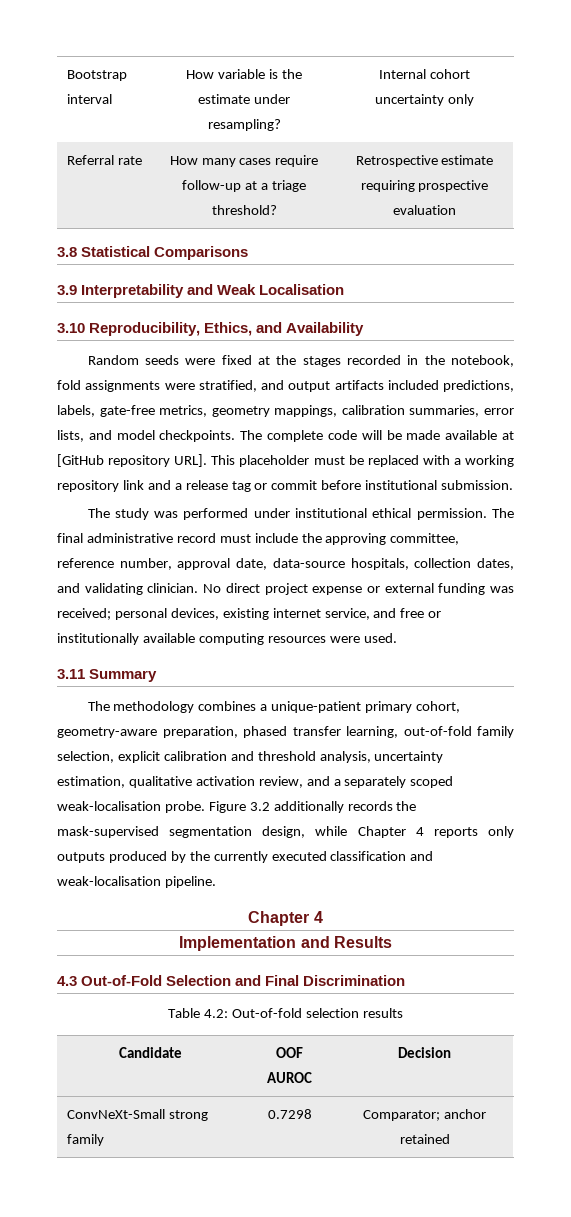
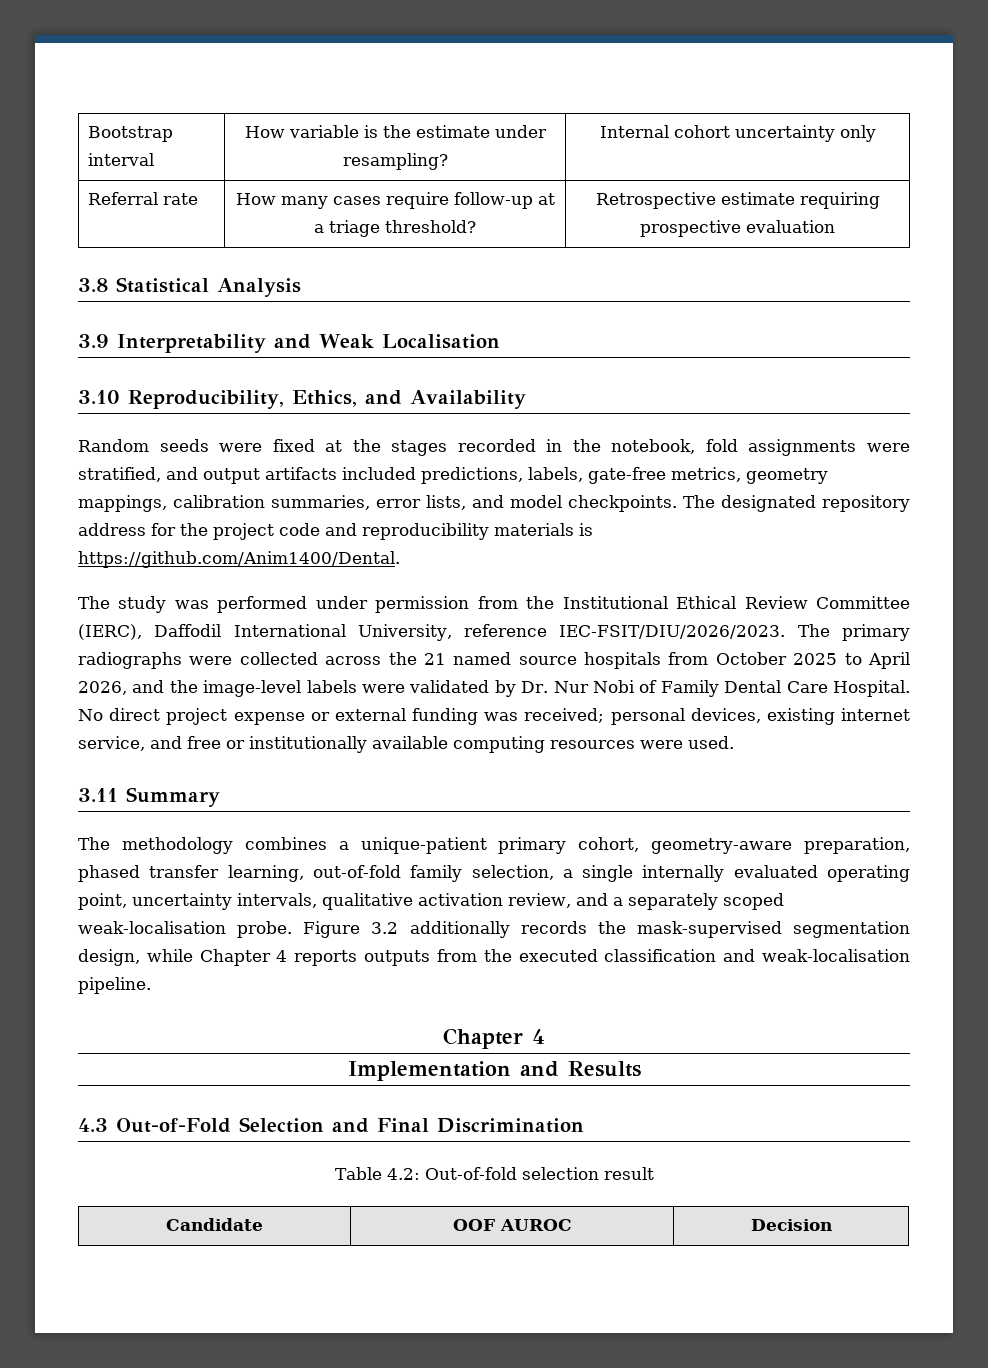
[154,246,249,260] Comparisons -> [217,278,301,297] Analysis
[267,430,514,442] [57,454,515,467] [57,480,514,492] complete code will be made available at [GitHub repository URL]. This placeholder must be replaced with a working repository link and a release tag or commit before institutional submission. -> [721,495,910,512] [78,523,593,540] [78,551,400,568] designated repository address for the project code and reproducibility materials is https://github.com/Anim1400/Dental.
[295,508,514,520] [57,533,460,545] [57,558,514,570] [57,583,199,595] institutional ethical permission. The final administrative record must include the approving committee, reference number, approval date, data-source hospitals, collection dates, and validating clinician. -> [375,596,911,613] [78,624,911,641] [78,652,910,669] [78,680,910,697] permission from the Institutional Ethical Review Committee (IERC), Daffodil International University, reference IEC-FSIT/DIU/2026/2023. The primary radiographs were collected across the 21 named source hospitals from October 2025 to April 2026, and the image-level labels were validated by Dr. Nur Nobi of Family Dental Care Hospital.
[117,751,444,763] [57,776,125,788] explicit calibration and threshold analysis, uncertainty estimation, -> [562,865,910,882] [78,893,317,910] a single internally evaluated operating point, uncertainty intervals,
[488,826,515,838] [57,851,268,863] only outputs produced by the currently -> [364,949,512,966] outputs from the
[362,1008,403,1018] results -> [603,1167,654,1180] result
[67,1109,209,1121] [67,1134,105,1146] [267,1109,312,1119] [363,1109,486,1121] [399,1134,450,1144] // ConvNeXt-Small strong family | 0.7298 | Comparator; anchor retained -> (832, 1225) none

